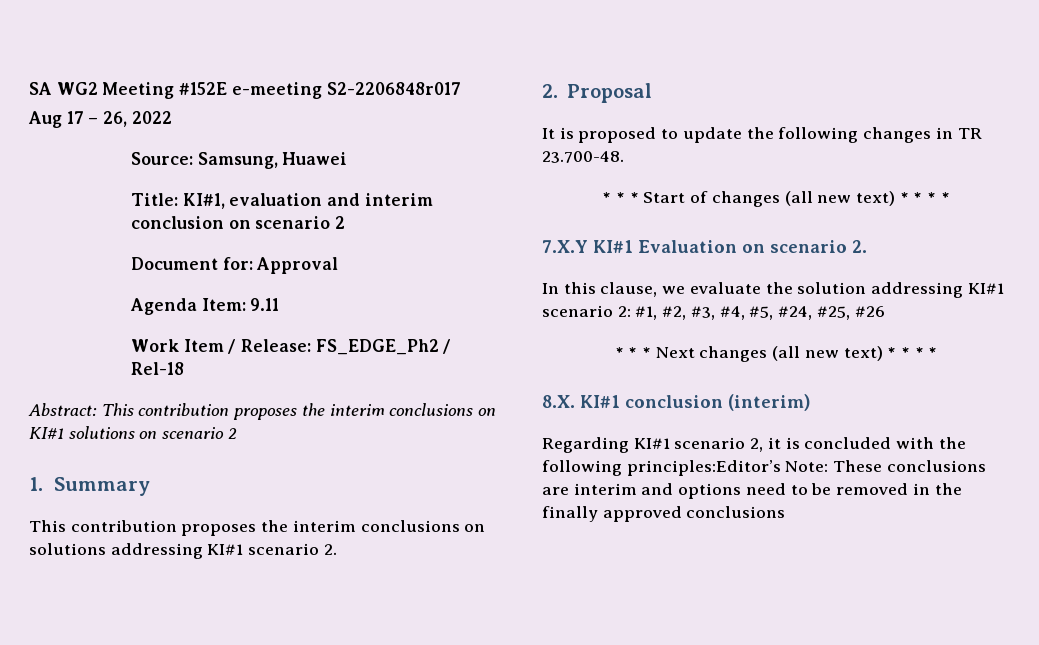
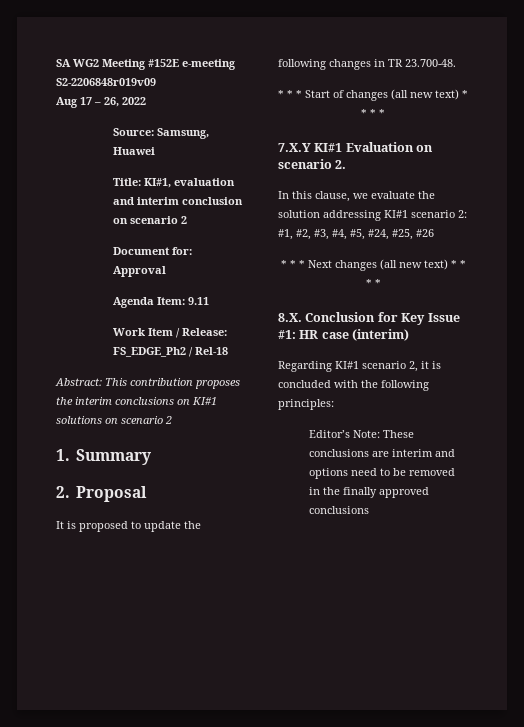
[326,82,461,95] S2-2206848r017 -> [56,78,156,86] S2-2206848r019v09
[29,520,486,536] [29,543,337,559] // This contribution proposes the interim conclusions on solutions addressing KI#1 scenario 2. -> (151, 457) none
[580,395,723,408] KI#1 conclusion -> [305,312,460,325] [278,330,349,339] Conclusion for Key Issue #1: HR case
[626,460,781,476] principles:Editor’s -> [278,399,334,410] [309,430,351,438] principles: // Editor’s

